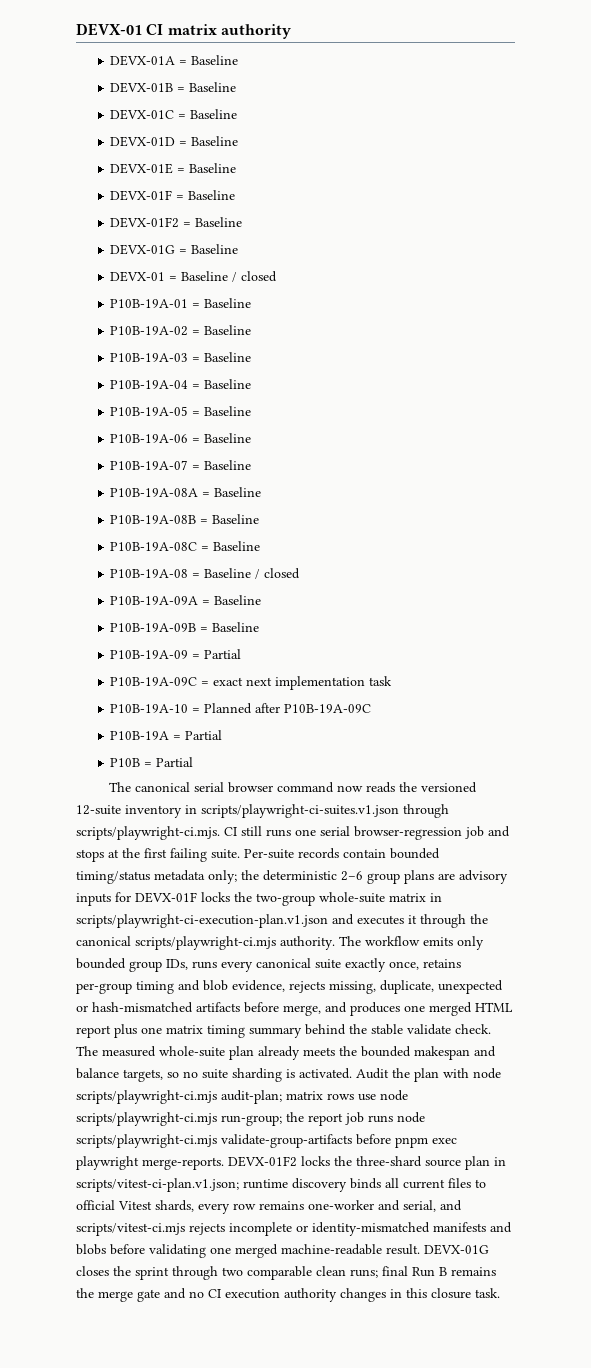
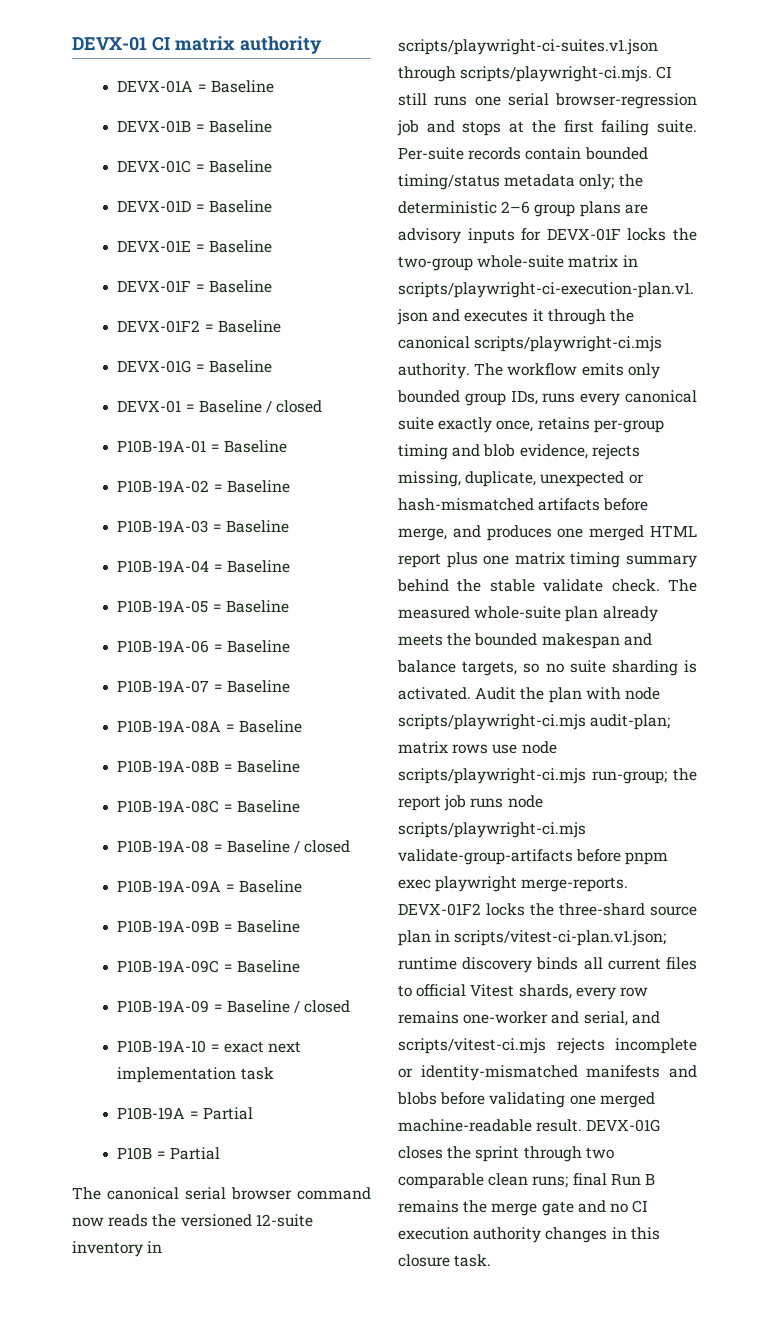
(260, 627) none -> [117,960,300,973] // P10B-19A-09C = Baseline
[204,649,242,659] [110,677,198,686] Partial // P10B-19A-09C -> [226,1000,351,1013] [117,1040,207,1053] Baseline / closed // P10B-19A-10
[110,703,372,714] // P10B-19A-10 = Planned after P10B-19A-09C -> (274, 1073) none

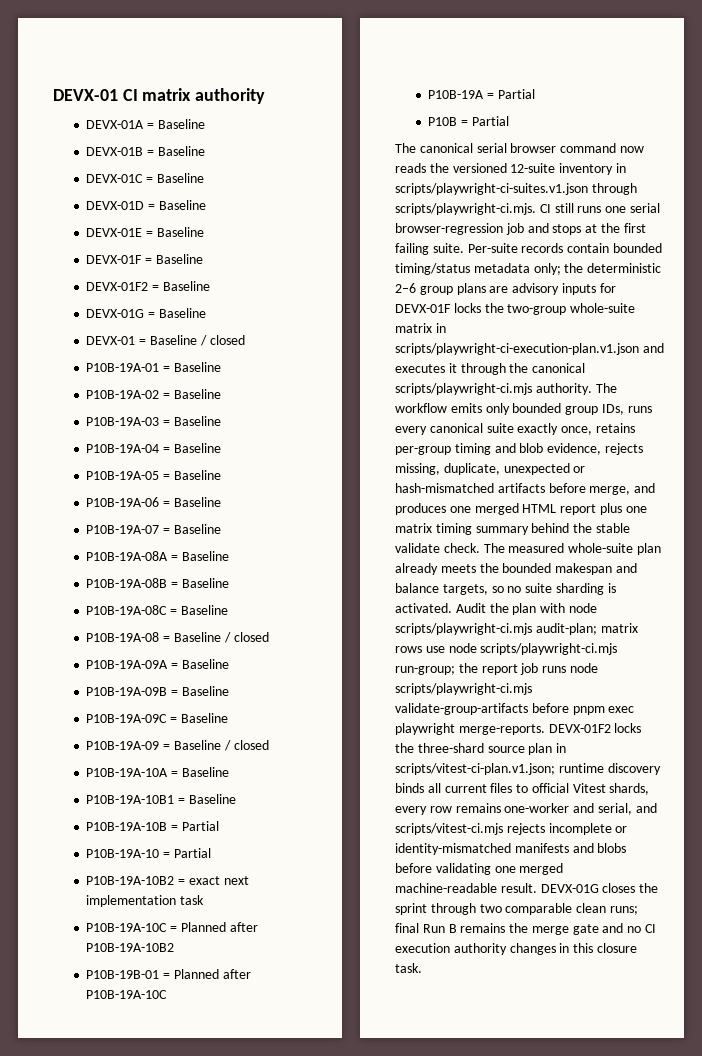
(351, 1006) none -> [86,767,230,777] [86,794,237,804] [86,821,220,831] // P10B-19A-10A = Baseline // P10B-19A-10B1 = Baseline // P10B-19A-10B = Partial
(220, 1048) none -> [174,848,212,858] [86,876,186,885] Partial // P10B-19A-10B2 =
(274, 1073) none -> [86,922,258,932] [86,943,175,952] [86,969,251,979] [86,990,168,999] // P10B-19A-10C = Planned after P10B-19A-10B2 // P10B-19B-01 = Planned after P10B-19A-10C

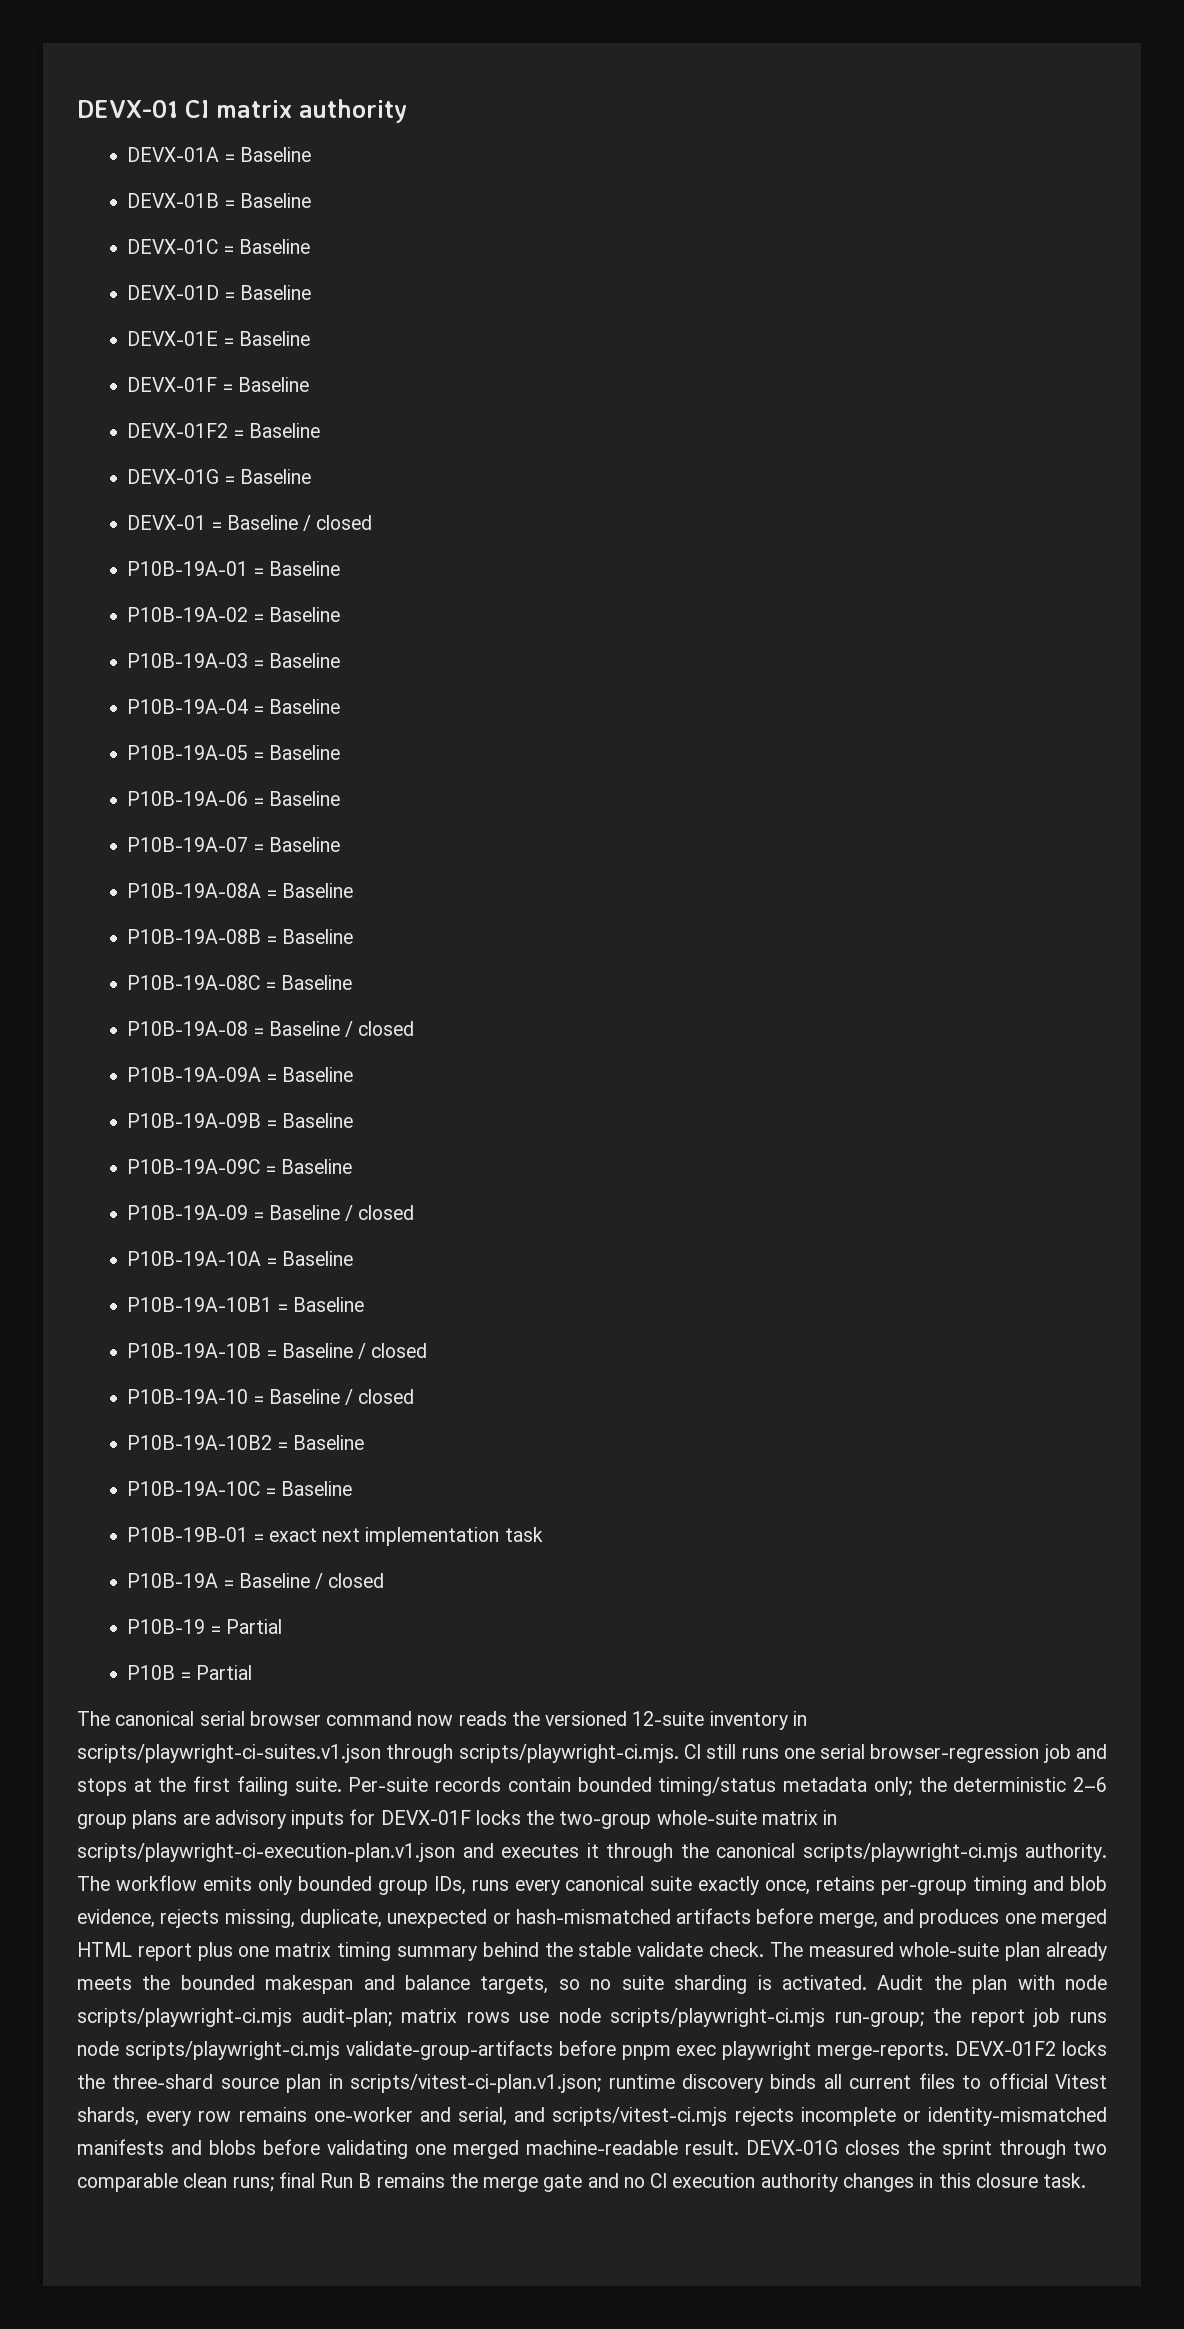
[182,821,220,831] Partial -> [281,1343,428,1359] Baseline / closed
[174,848,212,858] Partial -> [268,1389,415,1405] Baseline / closed
[189,876,249,885] [86,895,205,907] [86,922,258,932] [86,943,175,952] [86,969,251,979] [86,990,168,999] [428,90,485,99] exact next implementation task // P10B-19A-10C = Planned after P10B-19A-10B2 // P10B-19B-01 = Planned after P10B-19A-10C // P10B-19A -> [292,1435,364,1450] [127,1481,352,1496] [127,1527,543,1546] [127,1573,385,1589] [127,1619,206,1634] Baseline // P10B-19A-10C = Baseline // P10B-19B-01 = exact next implementation task // P10B-19A = Baseline / closed // P10B-19

